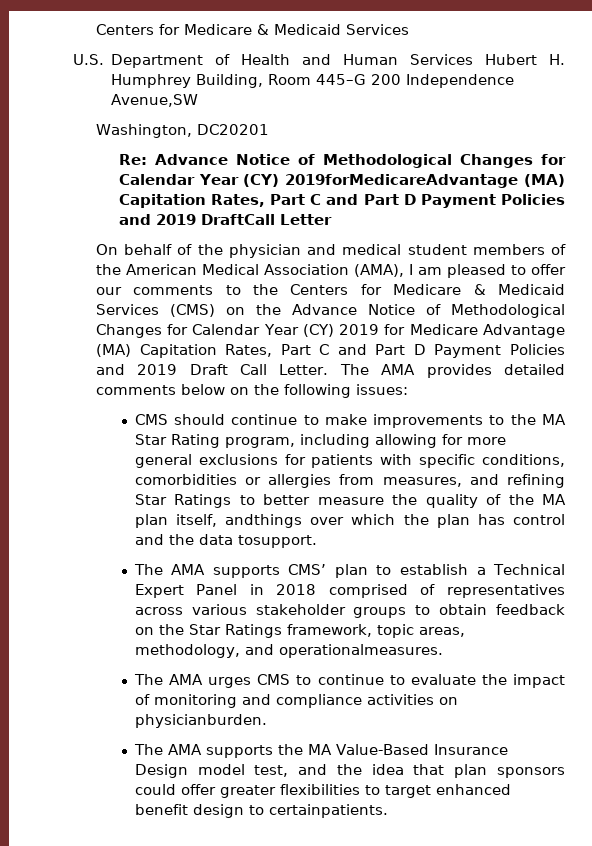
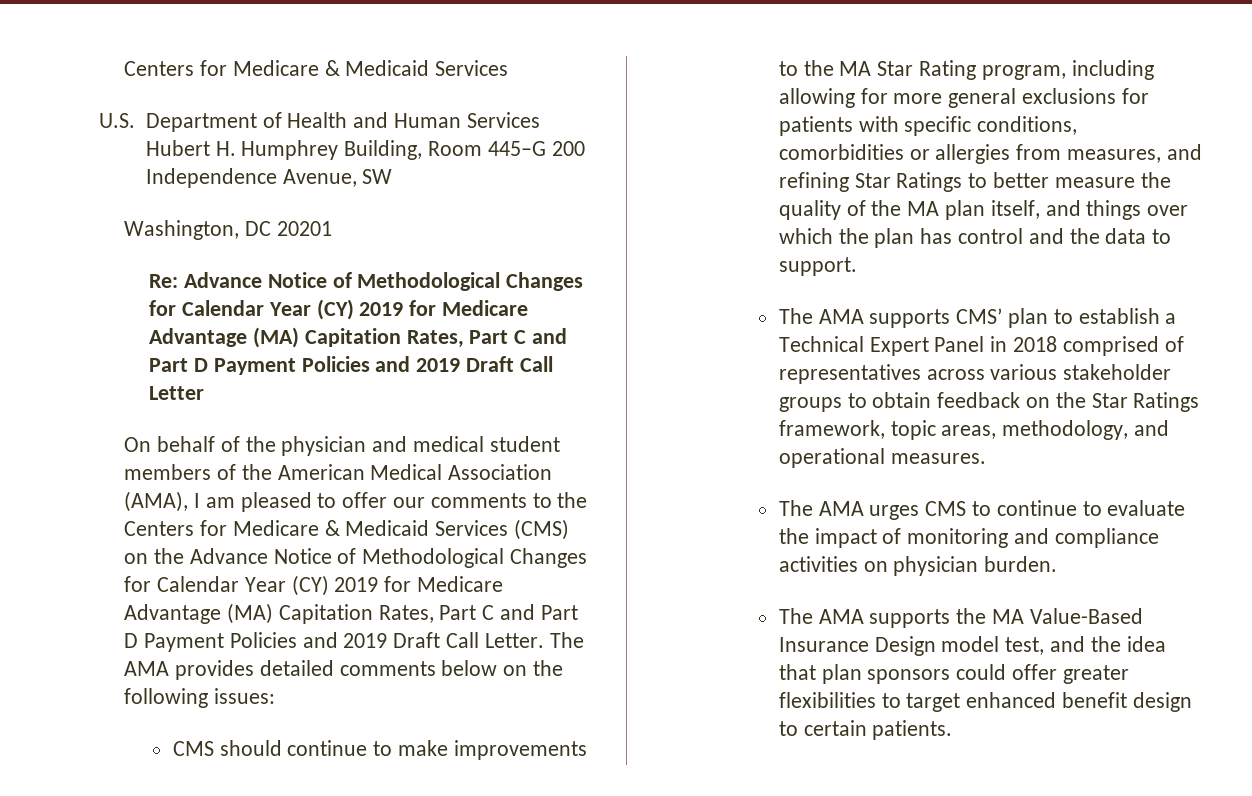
[111,94,199,107] Avenue,SW -> [282,169,393,187] Avenue, SW
[196,124,269,135] DC20201 -> [244,221,332,236] DC 20201
[285,174,519,188] 2019forMedicareAdvantage -> [359,300,528,316] [149,328,248,347] 2019 for Medicare Advantage
[200,214,275,225] DraftCall -> [465,356,553,372] Draft Call
[225,514,303,528] andthings -> [1045,200,1142,220] and things
[237,535,317,548] tosupport. -> [1152,229,1172,244] [778,257,857,276] to support.
[278,644,443,658] operationalmeasures. -> [778,448,986,468] operational measures.
[134,714,267,728] physicianburden. -> [893,556,1058,576] physician burden.
[268,804,388,818] certainpatients. -> [803,720,953,740] certain patients.

